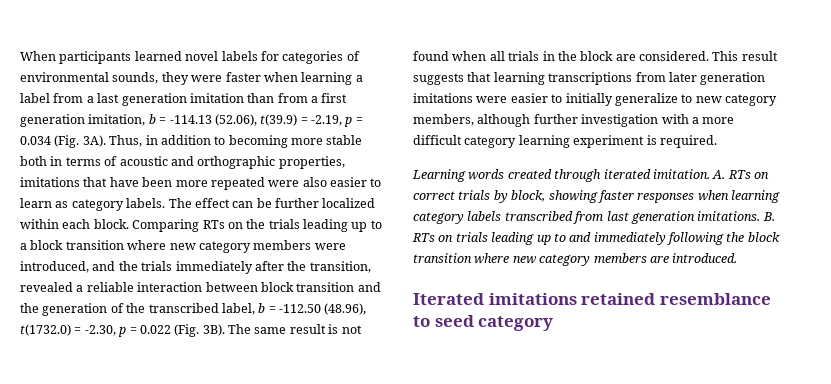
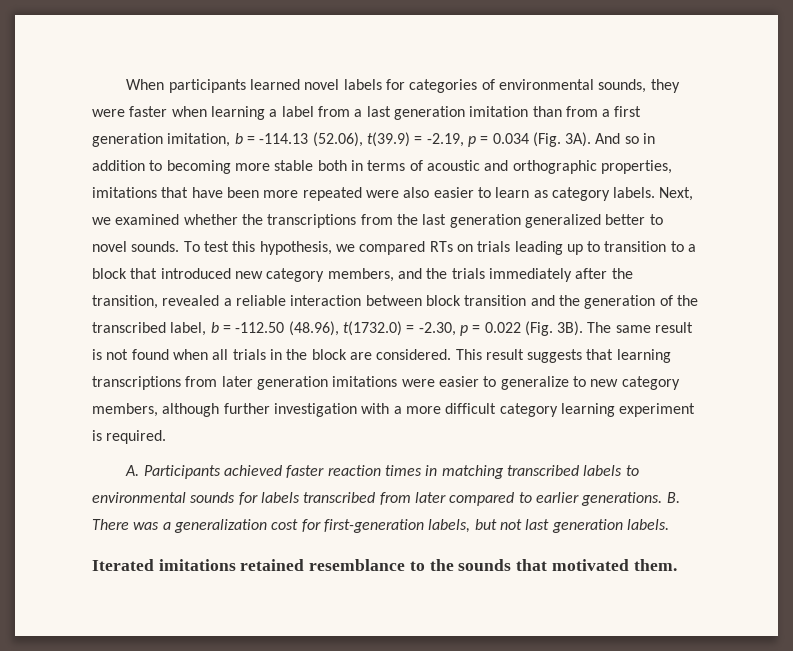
[109,135,143,147] Thus, -> [595,133,639,144] And so
[168,198,376,208] [20,219,382,232] [20,240,346,253] [20,261,89,273] The effect can be further localized within each block. Comparing RTs on the trials leading up to a block transition where new category members were introduced, -> [659,187,694,201] [92,214,663,228] [92,241,697,255] [92,268,394,282] Next, we examined whether the transcriptions from the last generation generalized better to novel sounds. To test this hypothesis, we compared RTs on trials leading up to transition to a block that introduced new category members,
[565,93,613,106] initially -> (497, 381) none
[412,169,769,182] [413,190,780,203] [413,211,775,224] [412,232,780,245] [413,253,738,266] Learning words created through iterated imitation. A. RTs on correct trials by block, showing faster responses when learning category labels transcribed from last generation imitations. B. RTs on trials leading up to and immediately following the block transition where new category members are introduced. -> [125,465,639,479] [92,492,680,506] [92,519,669,533] A. Participants achieved faster reaction times in matching transcribed labels to environmental sounds for labels transcribed from later compared to earlier generations. B. There was a generalization cost for first-generation labels, but not last generation labels.
[434,315,554,331] seed category -> [429,559,677,571] the sounds that motivated them.

